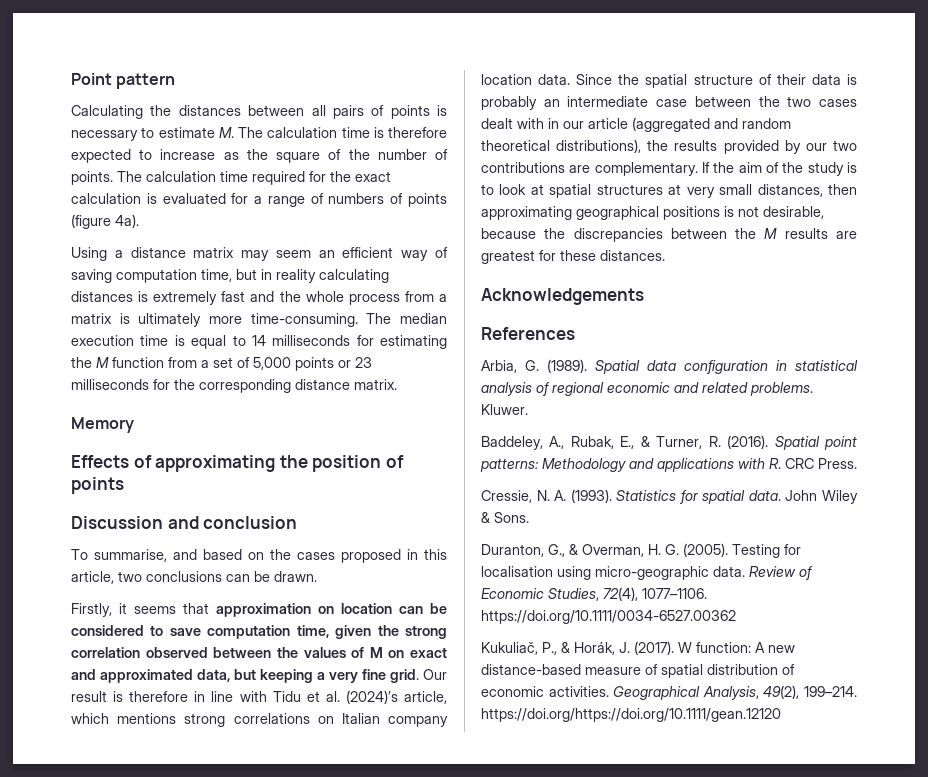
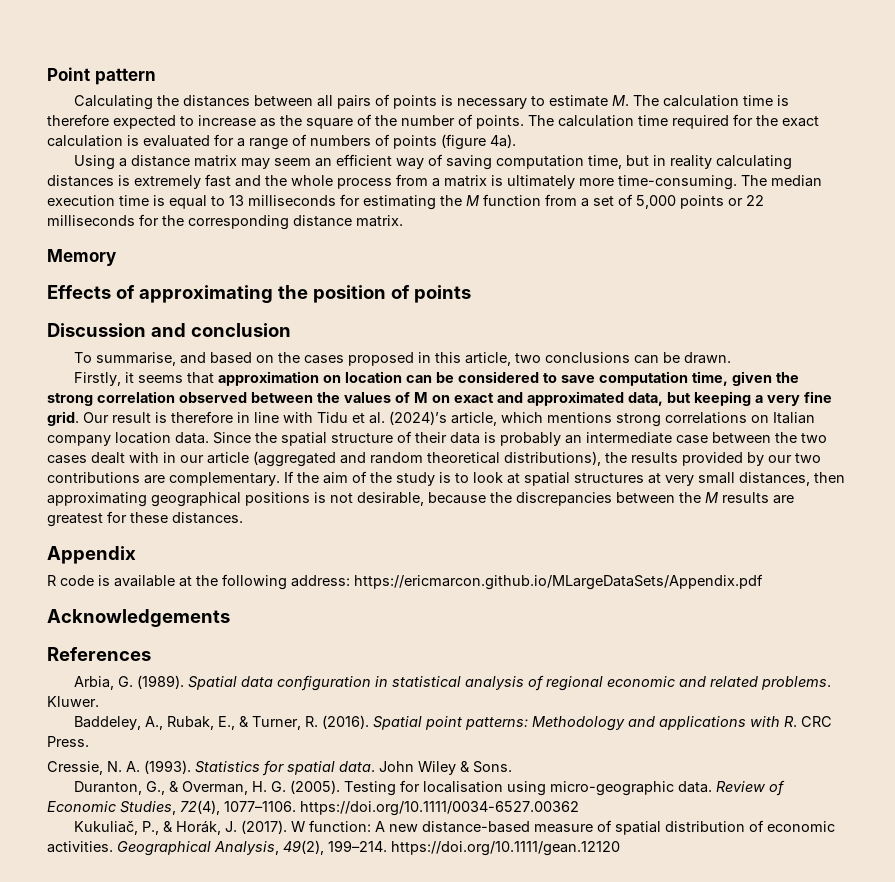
[251,335,266,346] 14 -> [229,195,244,206] 13
[355,357,372,368] 23 -> [746,195,764,206] 22
(665, 255) none -> [47,546,136,564] [47,574,763,590] // Appendix // R code is available at the following address: https://ericmarcon.github.io/MLargeDataSets/Appendix.pdf
[481,708,781,722] https://doi.org/https://doi.org/10.1111/gean.12120 -> [391,841,620,856] https://doi.org/10.1111/gean.12120

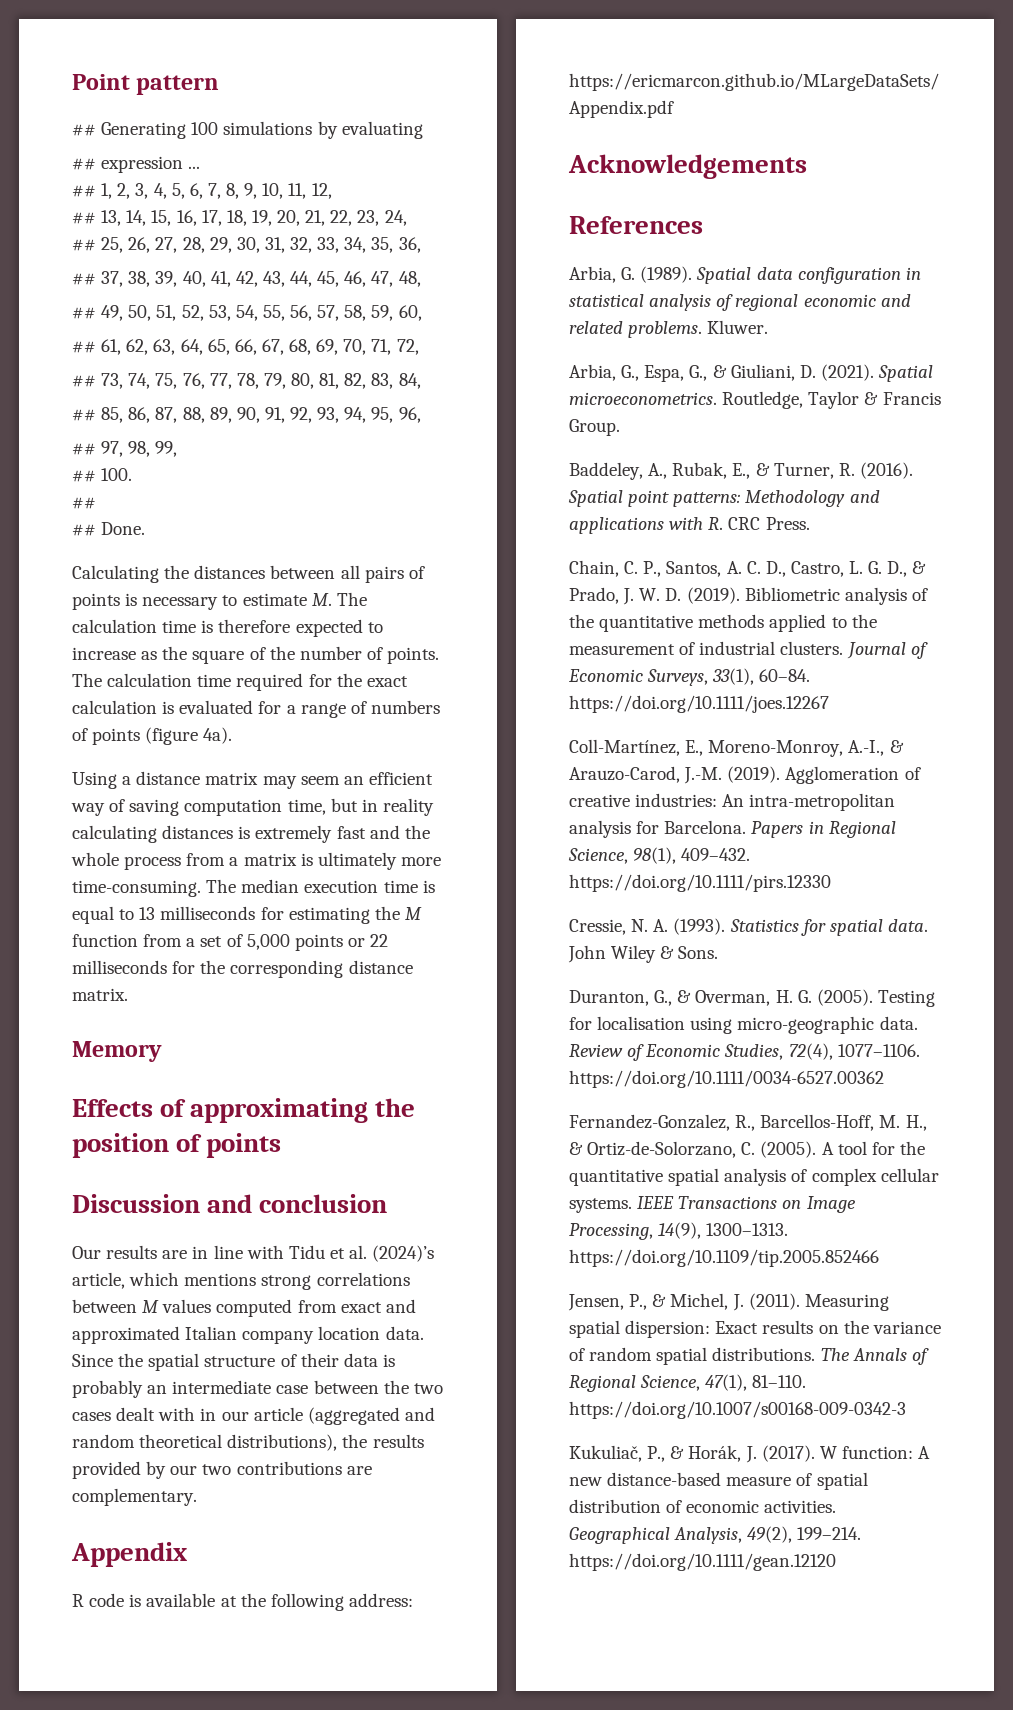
(156, 76) none -> [72,121,423,139] [72,156,201,173] [72,183,332,199] [72,210,407,226] [72,237,421,253] [72,271,421,287] [72,305,422,321] [72,339,419,355] [72,373,421,389] [72,407,421,423] [72,441,178,457] [72,468,133,482] [72,497,96,509] [72,522,146,536] // ## Generating 100 simulations by evaluating // ## expression ... // ## 1, 2, 3, 4, 5, 6, 7, 8, 9, 10, 11, 12, // ## 13, 14, 15, 16, 17, 18, 19, 20, 21, 22, 23, 24, // ## 25, 26, 27, 28, 29, 30, 31, 32, 33, 34, 35, 36, // ## 37, 38, 39, 40, 41, 42, 43, 44, 45, 46, 47, 48, // ## 49, 50, 51, 52, 53, 54, 55, 56, 57, 58, 59, 60, // ## 61, 62, 63, 64, 65, 66, 67, 68, 69, 70, 71, 72, // ## 73, 74, 75, 76, 77, 78, 79, 80, 81, 82, 83, 84, // ## 85, 86, 87, 88, 89, 90, 91, 92, 93, 94, 95, 96, // ## 97, 98, 99, // ## 100. // ## // ## Done.
[74,352,732,366] [74,371,800,386] [47,391,832,406] [47,411,233,426] To summarise, and based on the cases proposed in this article, two conclusions can be drawn. // Firstly, it seems that approximation on location can be considered to save computation time, given the strong correlation observed between the values of M on exact and approximated data, but keeping a very fine grid. Our result is therefore -> [72,1245,188,1259] Our results are
[751,415,769,423] on -> [72,1299,416,1317] [72,1326,180,1344] between M values computed from exact and approximated
[284,471,845,486] [47,492,794,507] [47,511,243,527] If the aim of the study is to look at spatial structures at very small distances, then approximating geographical positions is not desirable, because the discrepancies between the M results are greatest for these distances. -> (197, 1497) none
(99, 701) none -> [569,364,934,382] [569,391,941,409] [569,419,620,436] // Arbia, G., Espa, G., & Giuliani, D. (2021). Spatial microeconometrics. Routledge, Taylor & Francis Group.
(89, 741) none -> [569,560,927,577] [569,587,928,605] [569,614,877,632] [569,641,928,659] [568,668,811,686] [569,695,829,713] [569,739,904,757] [569,766,921,784] [569,793,896,811] [569,820,896,838] [568,847,751,864] [569,874,831,892] // Chain, C. P., Santos, A. C. D., Castro, L. G. D., & Prado, J. W. D. (2019). Bibliometric analysis of the quantitative methods applied to the measurement of industrial clusters. Journal of Economic Surveys, 33(1), 60–84. https://doi.org/10.1111/joes.12267 // Coll-Martínez, E., Moreno-Monroy, A.-I., & Arauzo-Carod, J.-M. (2019). Agglomeration of creative industries: An intra-metropolitan analysis for Barcelona. Papers in Regional Science, 98(1), 409–432. https://doi.org/10.1111/pirs.12330
(579, 808) none -> [569,1114,927,1131] [569,1141,925,1158] [569,1168,939,1186] [569,1196,856,1213] [569,1222,789,1240] [569,1249,879,1267] [568,1293,889,1311] [569,1320,941,1338] [569,1347,929,1365] [569,1374,807,1392] [569,1401,906,1419] // Fernandez-Gonzalez, R., Barcellos-Hoff, M. H., & Ortiz-de-Solorzano, C. (2005). A tool for the quantitative spatial analysis of complex cellular systems. IEEE Transactions on Image Processing, 14(9), 1300–1313. https://doi.org/10.1109/tip.2005.852466 // Jensen, P., & Michel, J. (2011). Measuring spatial dispersion: Exact results on the variance of random spatial distributions. The Annals of Regional Science, 47(1), 81–110. https://doi.org/10.1007/s00168-009-0342-3

